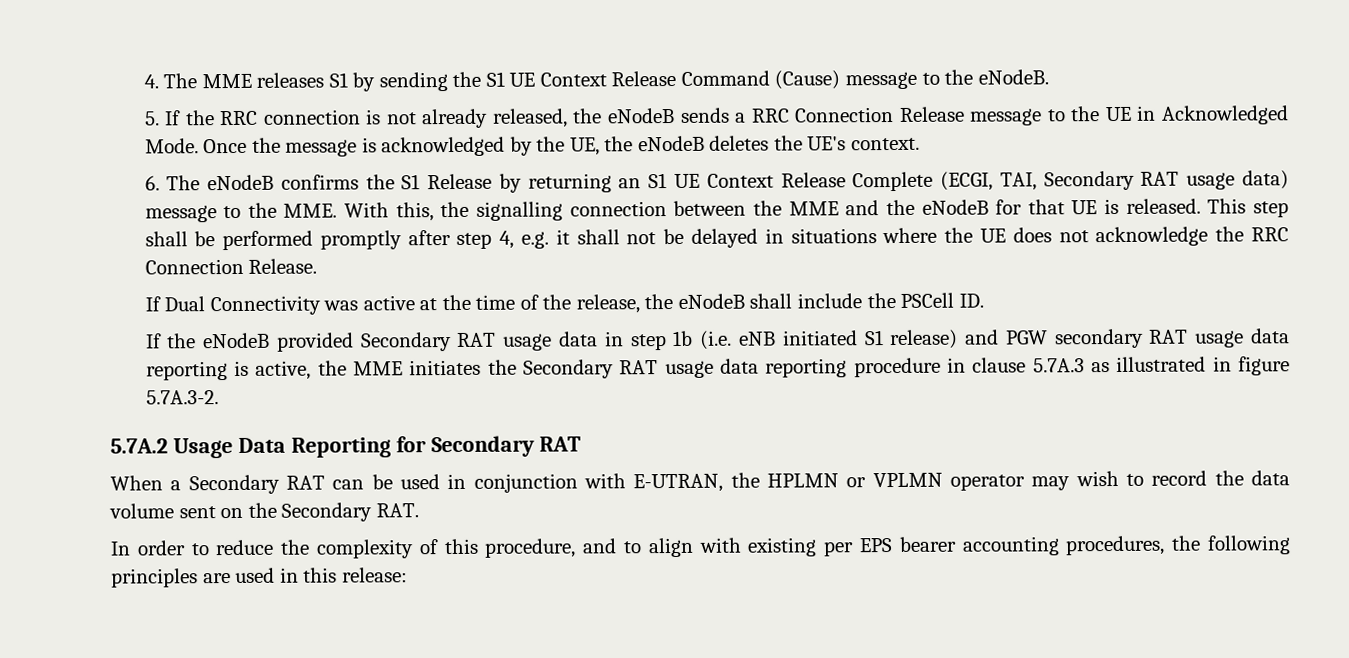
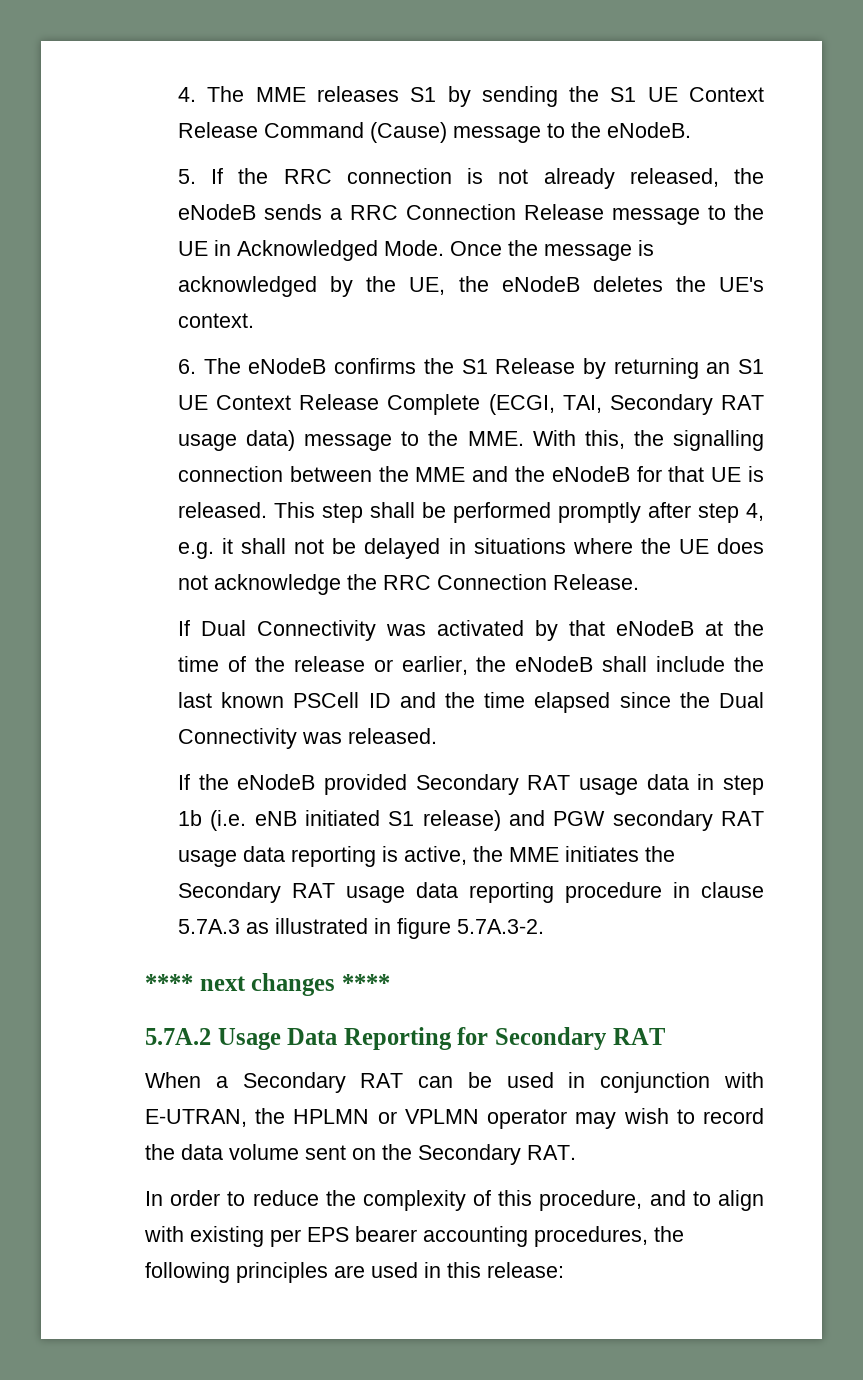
[362,295,415,311] active -> [437,620,695,641] activated by that eNodeB
[575,294,640,314] release, -> [293,656,468,675] release or earlier,
[900,292,984,308] PSCell ID. -> [178,692,764,713] [178,728,438,749] last known PSCell ID and the time elapsed since the Dual Connectivity was released.
(219, 397) none -> [145,973,390,996] // **** next changes ****

